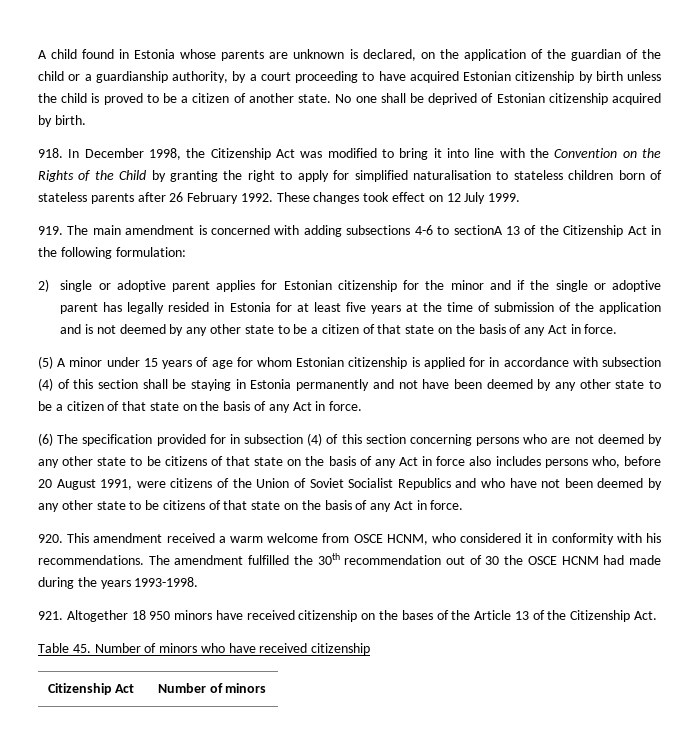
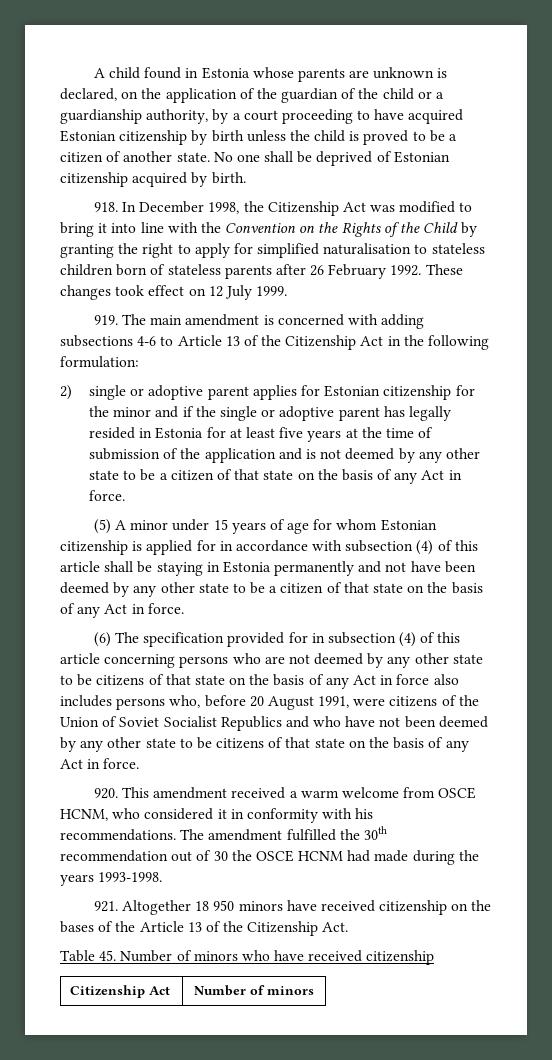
[453,225,503,235] sectionA -> [177,335,222,346] Article
[98,379,139,389] section -> [60,561,100,572] article
[365,434,406,444] section -> [60,653,100,664] article

